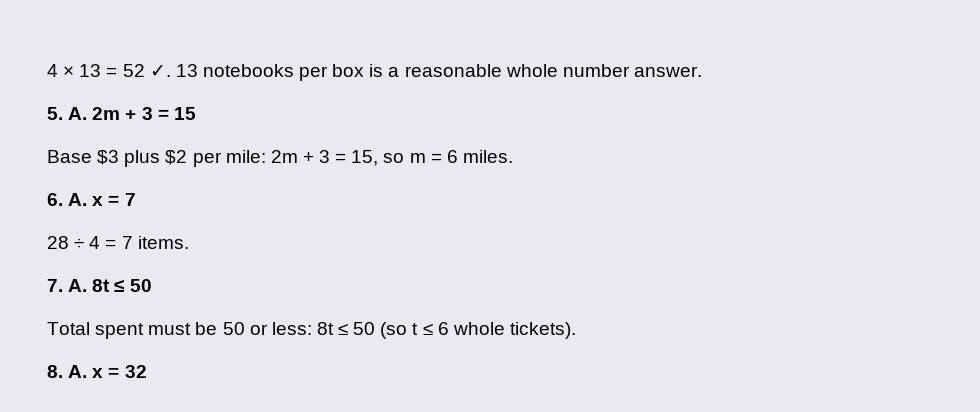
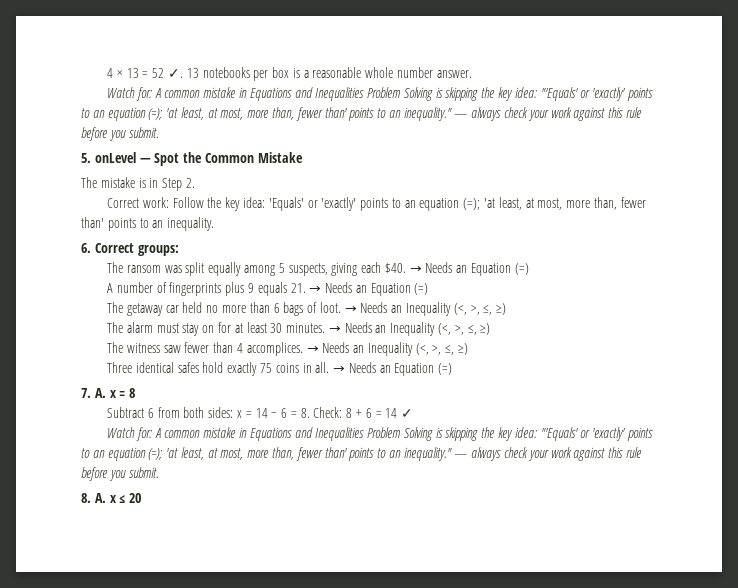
[47,107,196,120] [47,150,513,167] [47,193,136,206] [47,236,189,249] [47,279,152,292] [47,322,576,339] 5. A. 2m + 3 = 15 // Base $3 plus $2 per mile: 2m + 3 = 15, so m = 6 miles. // 6. A. x = 7 // 28 ÷ 4 = 7 items. // 7. A. 8t ≤ 50 // Total spent must be 50 or less: 8t ≤ 50 (so t ≤ 6 whole tickets). -> [107,87,653,101] [81,107,642,121] [81,127,159,141] [81,152,303,166] [81,177,195,191] [107,197,646,211] [81,217,215,231] [81,243,179,256] [107,262,529,276] [107,282,429,296] [107,302,507,316] [107,322,491,336] [107,342,468,356] [107,362,453,376] [81,388,136,398] [107,407,414,418] [107,427,653,441] [81,447,642,461] [81,467,159,481] Watch for: A common mistake in Equations and Inequalities Problem Solving is skipping the key idea: "'Equals' or 'exactly' points to an equation (=); 'at least, at most, more than, fewer than' points to an inequality." — always check your work against this rule before you submit. // 5. onLevel — Spot the Common Mistake // The mistake is in Step 2. // Correct work: Follow the key idea: 'Equals' or 'exactly' points to an equation (=); 'at least, at most, more than, fewer than' points to an inequality. // 6. Correct groups: // The ransom was split equally among 5 suspects, giving each $40. → Needs an Equation (=) // A number of fingerprints plus 9 equals 21. → Needs an Equation (=) // The getaway car held no more than 6 bags of loot. → Needs an Inequality (<, >, ≤, ≥) // The alarm must stay on for at least 30 minutes. → Needs an Inequality (<, >, ≤, ≥) // The witness saw fewer than 4 accomplices. → Needs an Inequality (<, >, ≤, ≥) // Three identical safes hold exactly 75 coins in all. → Needs an Equation (=) // 7. A. x = 8 // Subtract 6 from both sides: x = 14 − 6 = 8. Check: 8 + 6 = 14 ✓ // Watch for: A common mistake in Equations and Inequalities Problem Solving is skipping the key idea: "'Equals' or 'exactly' points to an equation (=); 'at least, at most, more than, fewer than' points to an inequality." — always check your work against this rule before you submit.
[108,365,147,378] = 32 -> [119,493,142,503] ≤ 20

